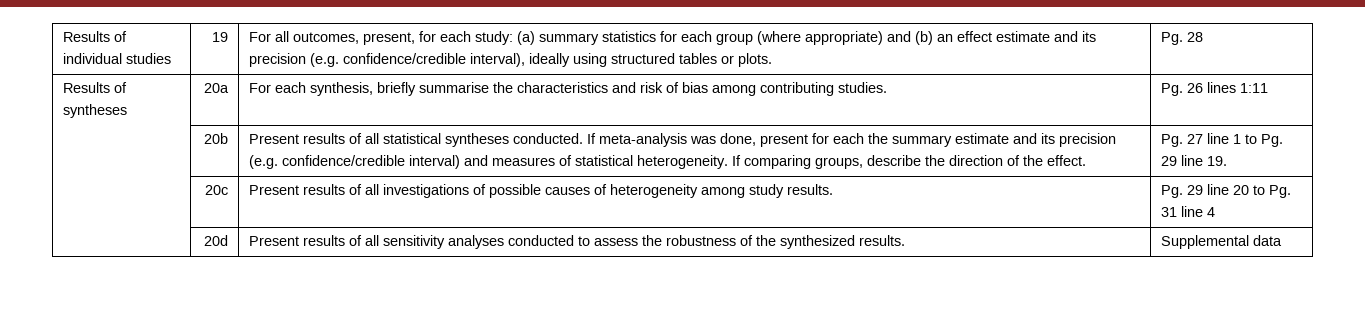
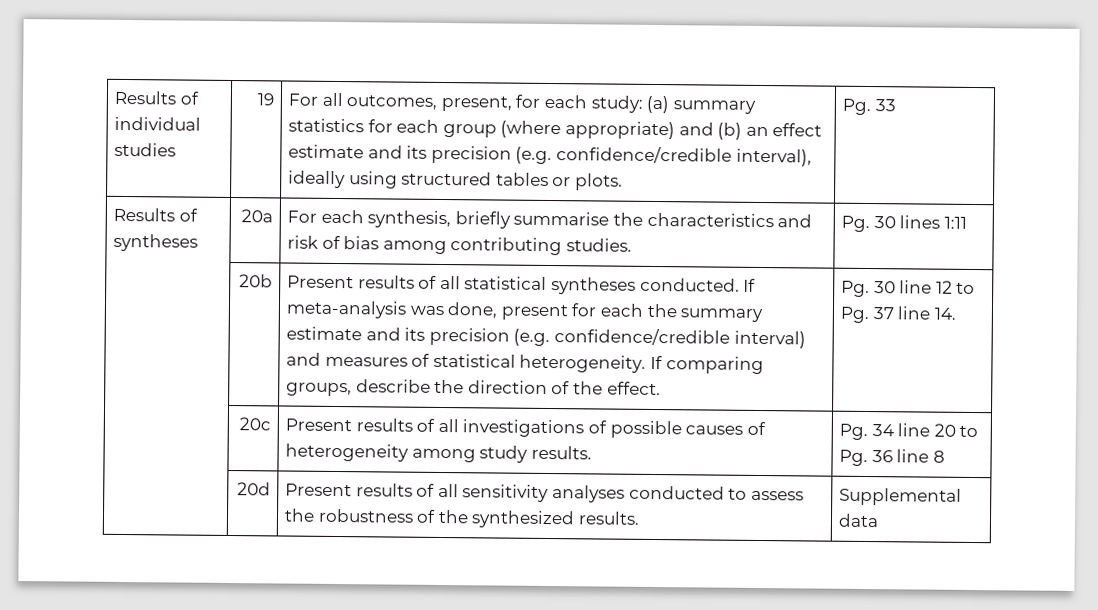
[1187,32,1204,42] 28 -> [874,99,896,112] 33
[1187,83,1204,93] 26 -> [873,216,896,229] 30
[1187,133,1284,147] [1161,155,1228,166] 27 line 1 to Pg. 29 line 19. -> [873,280,976,295] [840,306,956,324] 30 line 12 to Pg. 37 line 14.
[1187,185,1204,195] 29 -> [871,424,894,437] 34
[1161,206,1216,217] 31 line 4 -> [871,449,945,463] 36 line 8

